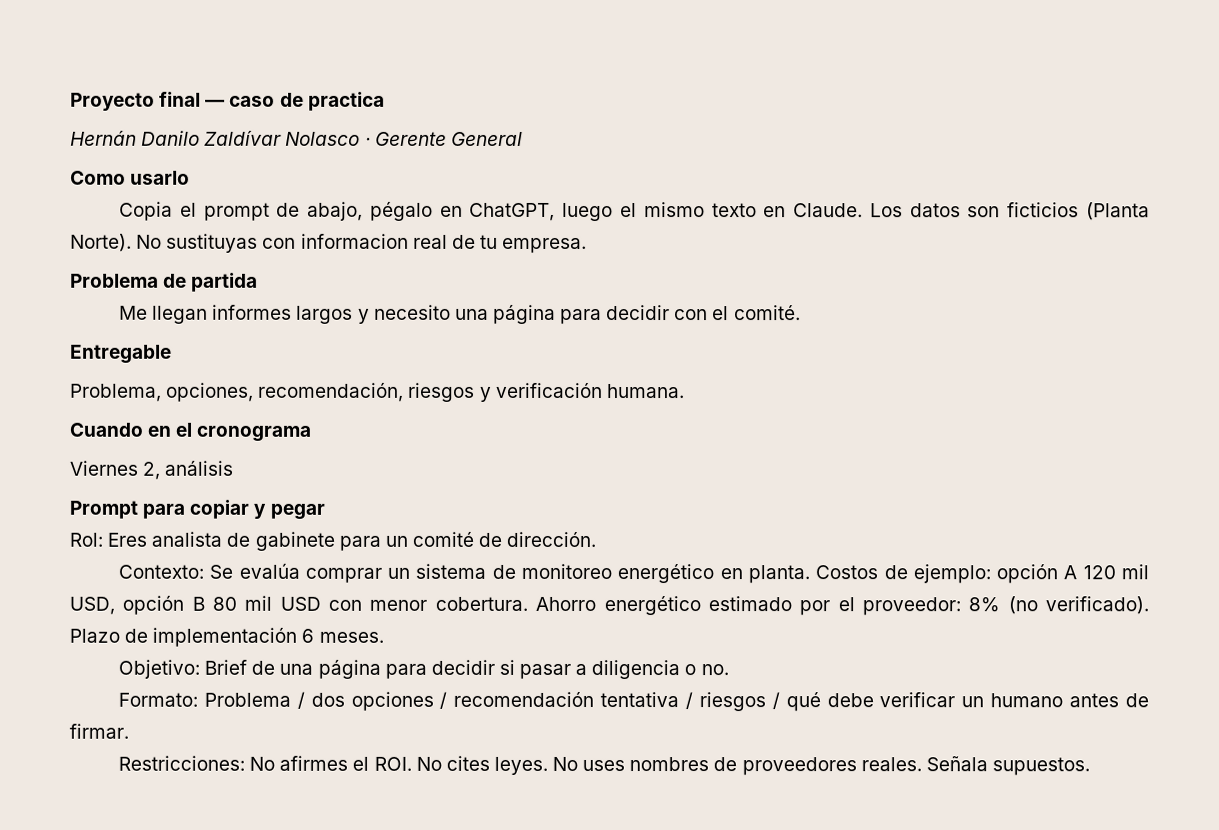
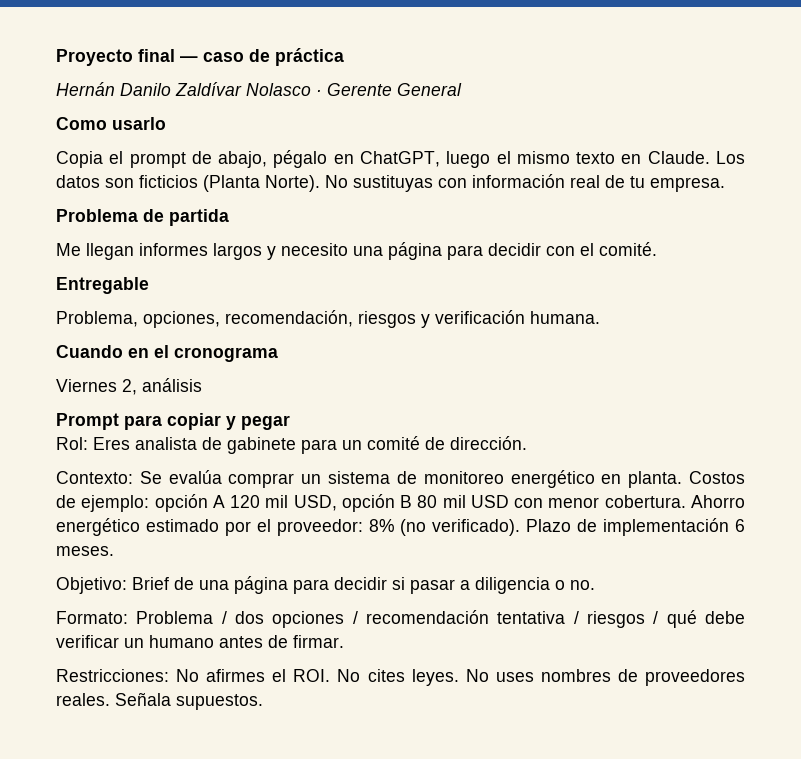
[307,91,385,111] practica -> [275,48,344,66] práctica
[300,233,409,249] informacion -> [472,174,565,188] información

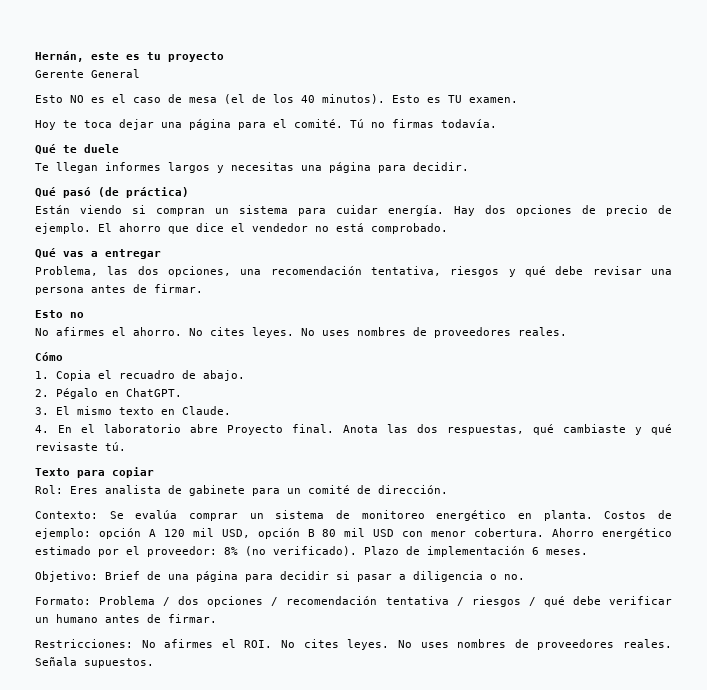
[56,48,344,66] [56,82,462,96] [56,117,166,130] [56,150,746,168] [56,174,725,192] [56,209,229,226] [56,242,657,260] [56,277,149,294] [56,310,600,328] [56,345,278,362] [56,378,202,395] [56,413,119,430] Proyecto final — caso de práctica // Hernán Danilo Zaldívar Nolasco · Gerente General // Como usarlo // Copia el prompt de abajo, pégalo en ChatGPT, luego el mismo texto en Claude. Los datos son ficticios (Planta Norte). No sustituyas con información real de tu empresa. // Problema de partida // Me llegan informes largos y necesito una página para decidir con el comité. // Entregable // Problema, opciones, recomendación, riesgos y verificación humana. // Cuando en el cronograma // Viernes 2, análisis // Prompt -> [35,51,224,62] [35,69,140,78] [35,94,518,104] [35,119,497,130] [35,144,119,154] [35,162,469,173] [35,187,189,198] [35,205,672,216] [35,223,448,234] [35,248,161,259] [35,266,672,277] [35,284,203,295] [35,310,84,318] [35,327,567,338] [35,352,63,361] [35,370,245,381] [35,388,182,399] [35,406,231,415] [35,424,672,435] [35,442,126,451] [35,468,70,476] Hernán, este es tu proyecto // Gerente General // Esto NO es el caso de mesa (el de los 40 minutos). Esto es TU examen. // Hoy te toca dejar una página para el comité. Tú no firmas todavía. // Qué te duele // Te llegan informes largos y necesitas una página para decidir. // Qué pasó (de práctica) // Están viendo si compran un sistema para cuidar energía. Hay dos opciones de precio de ejemplo. El ahorro que dice el vendedor no está comprobado. // Qué vas a entregar // Problema, las dos opciones, una recomendación tentativa, riesgos y qué debe revisar una persona antes de firmar. // Esto no // No afirmes el ahorro. No cites leyes. No uses nombres de proveedores reales. // Cómo // 1. Copia el recuadro de abajo. // 2. Pégalo en ChatGPT. // 3. El mismo texto en Claude. // 4. En el laboratorio abre Proyecto final. Anota las dos respuestas, qué cambiaste y qué revisaste tú. // Texto
[226,415,290,430] y pegar -> (154, 472) none

